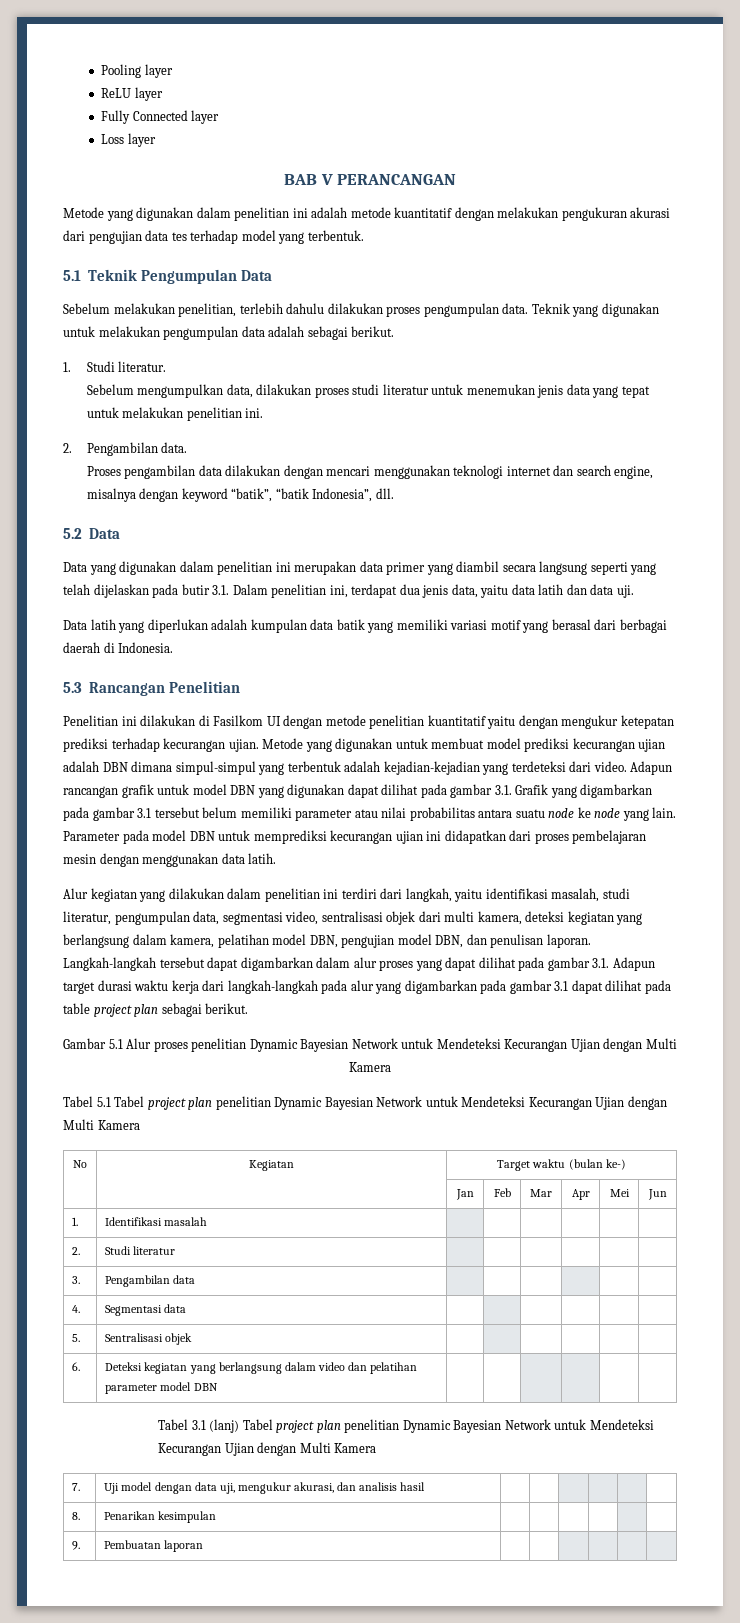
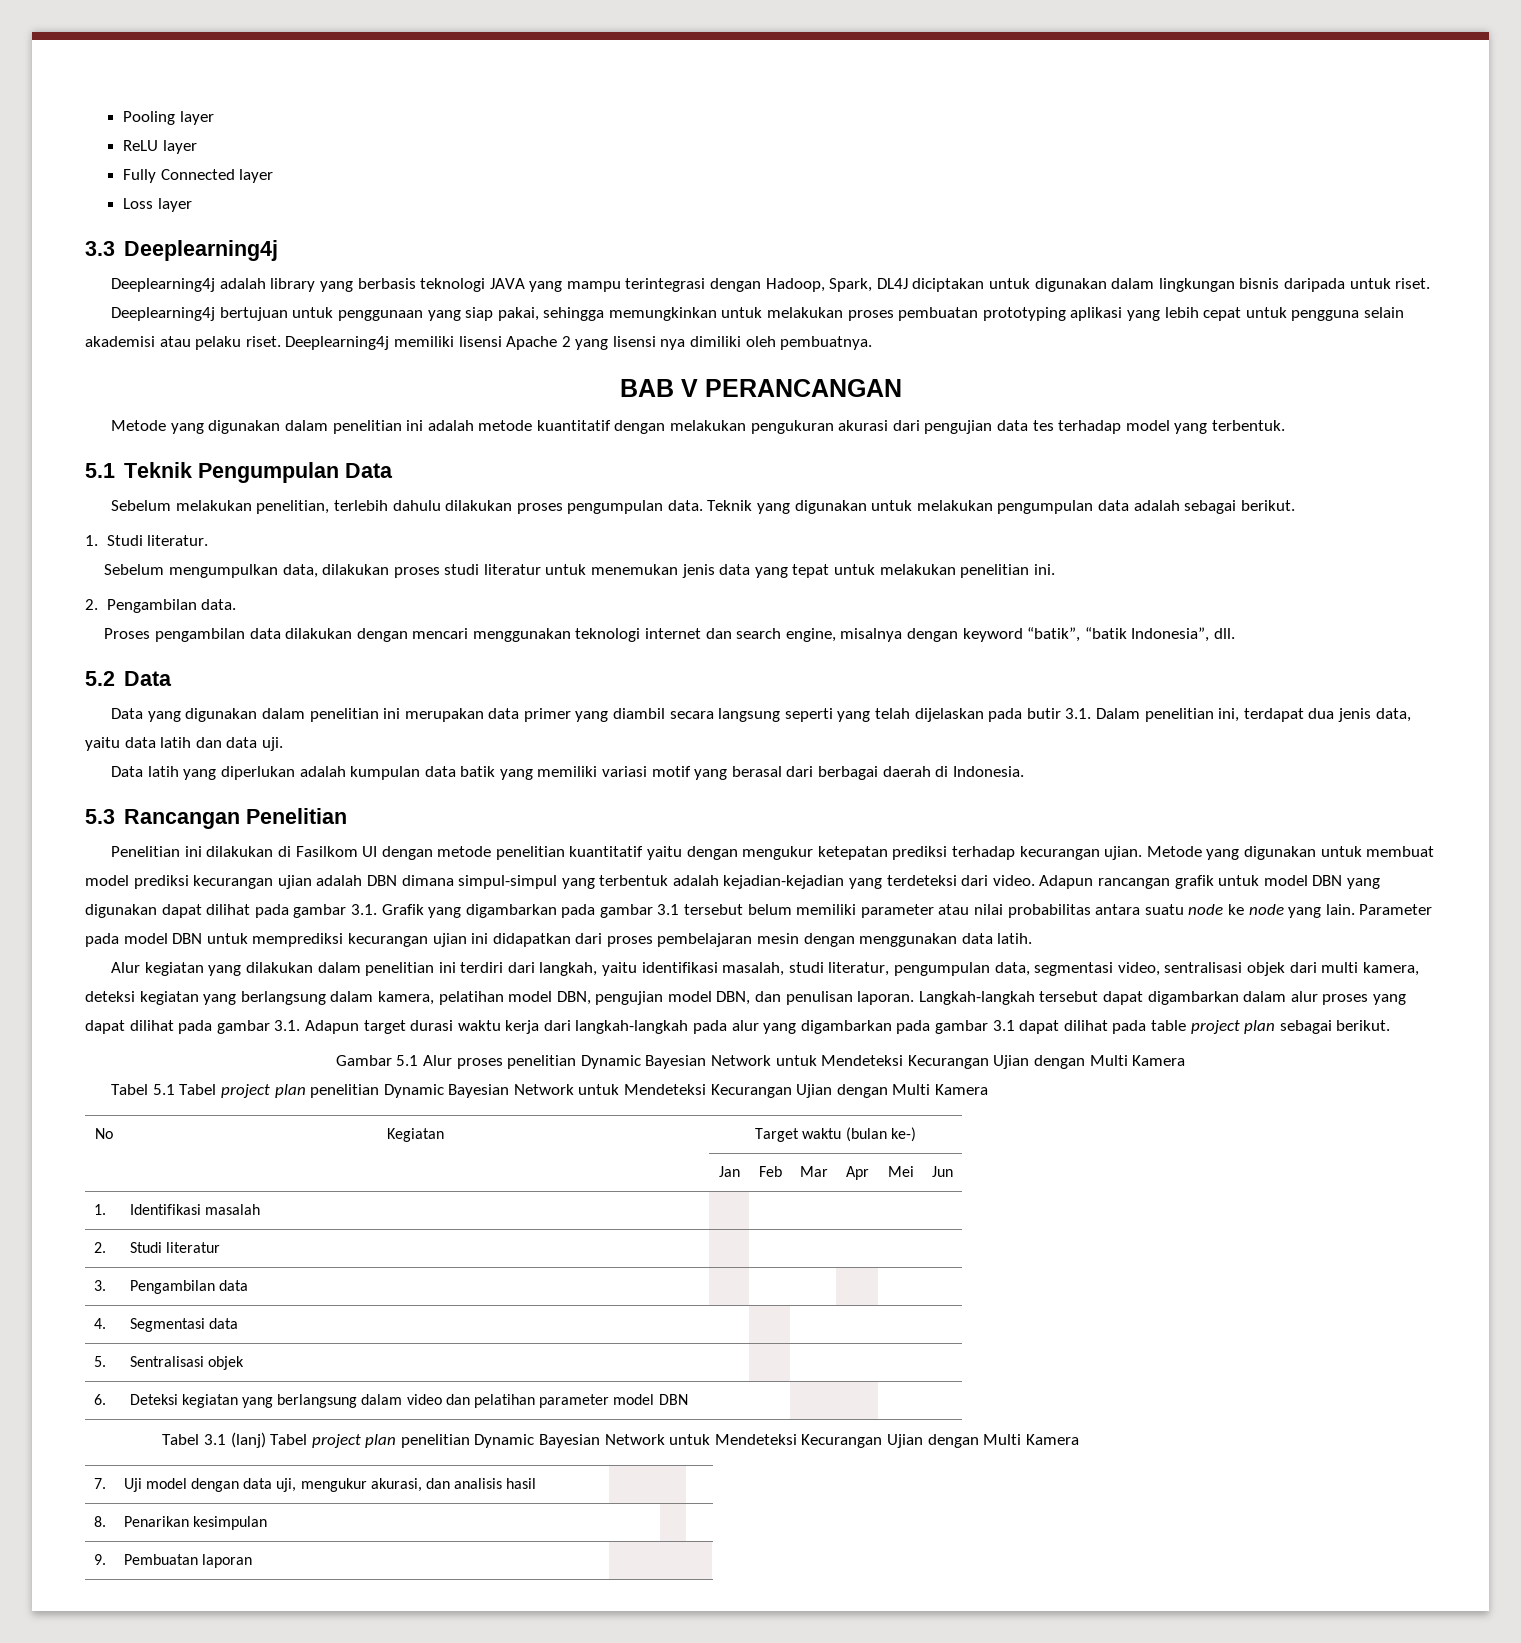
(156, 140) none -> [85,240,278,261] [111,278,1431,292] [111,307,1404,321] [85,336,873,350] // 3.3 Deeplearning4j // Deeplearning4j adalah library yang berbasis teknologi JAVA yang mampu terintegrasi dengan Hadoop, Spark, DL4J diciptakan untuk digunakan dalam lingkungan bisnis daripada untuk riset. // Deeplearning4j bertujuan untuk penggunaan yang siap pakai, sehingga memungkinkan untuk melakukan proses pembuatan prototyping aplikasi yang lebih cepat untuk pengguna selain akademisi atau pelaku riset. Deeplearning4j memiliki lisensi Apache 2 yang lisensi nya dimiliki oleh pembuatnya.

